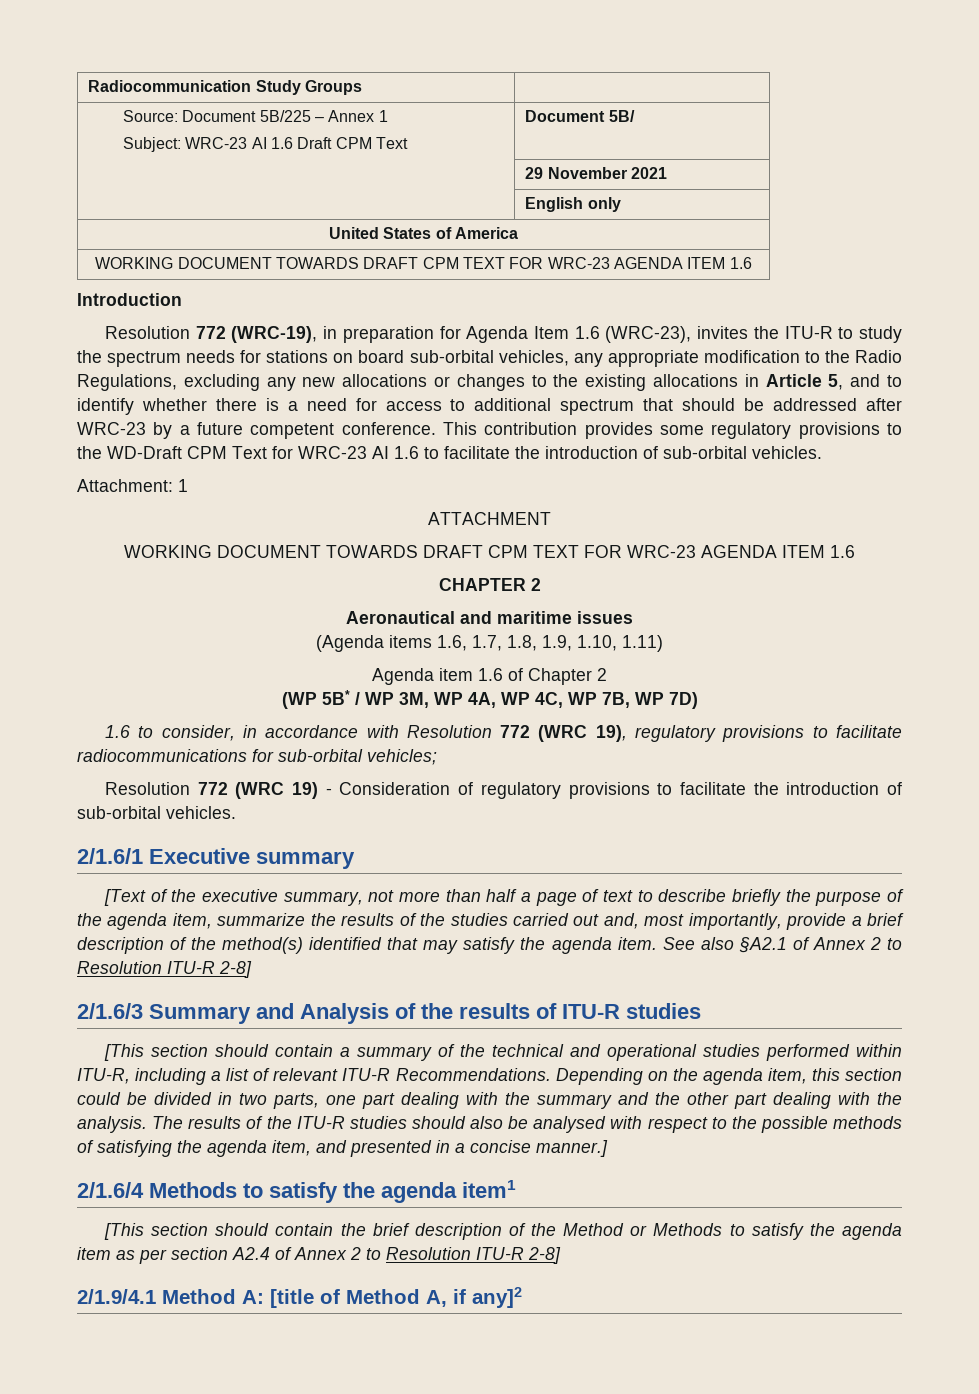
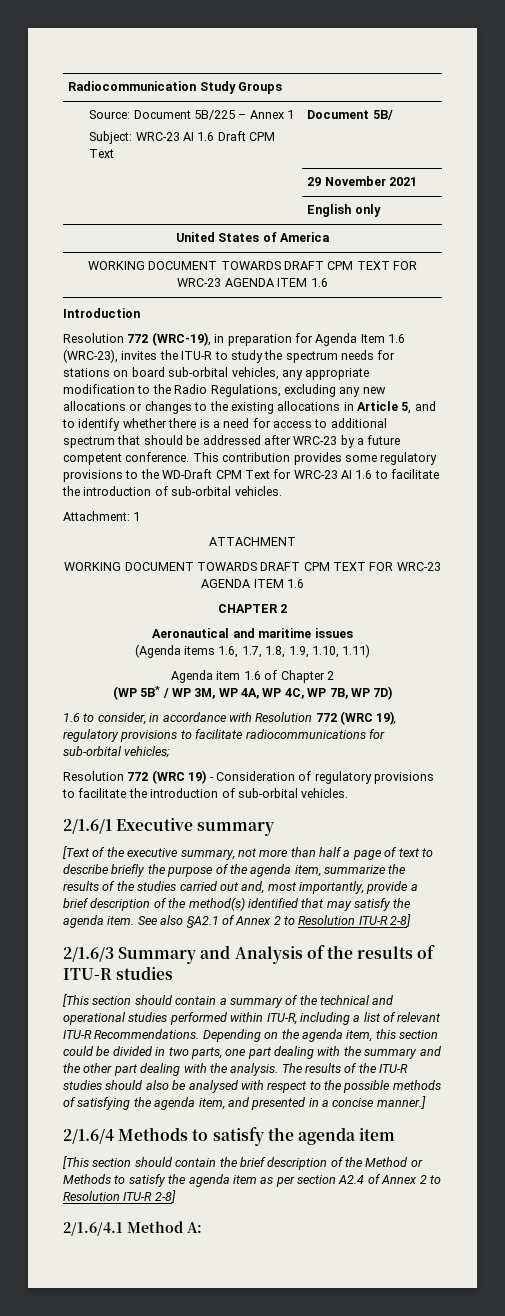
[462,1180,516,1198] item1 -> [359,1128,396,1141] item
[77,1289,156,1304] 2/1.9/4.1 -> [63,1222,123,1236] 2/1.6/4.1
[270,1287,522,1308] [title of Method A, if any]2 -> (202, 1227) none

